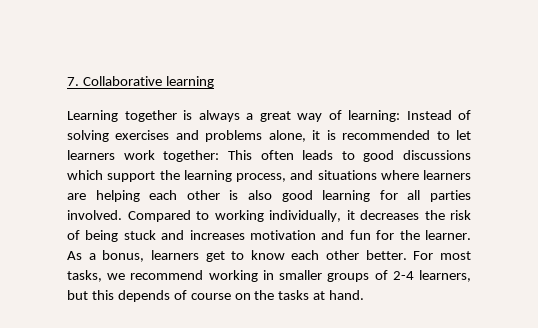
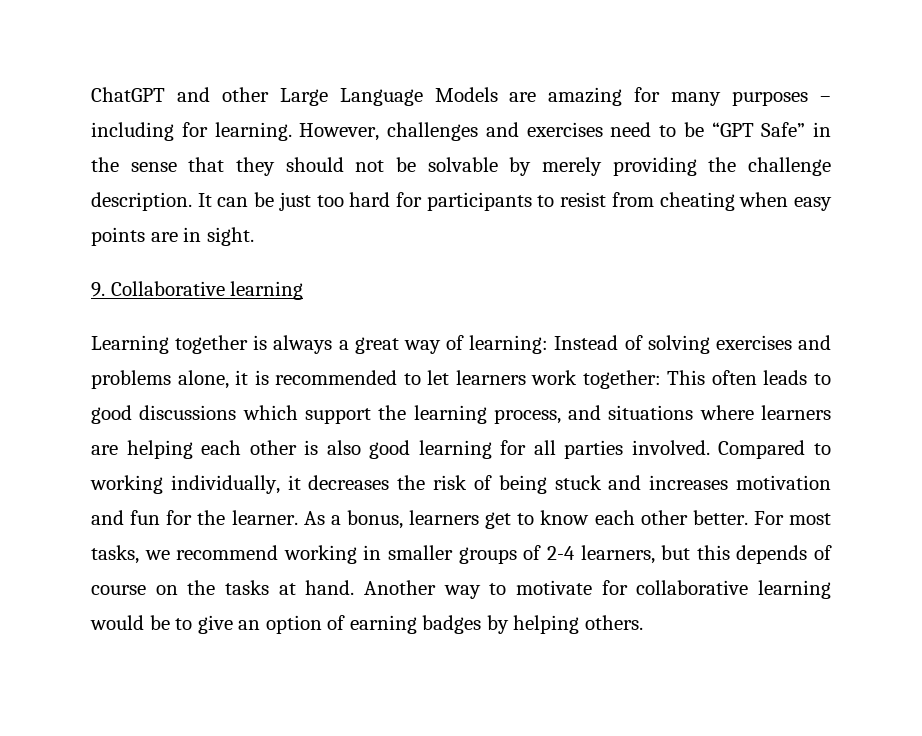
[67,77,79,86] 7. -> [91,87,831,106] [91,122,831,141] [91,157,831,176] [91,192,832,211] [91,227,254,246] [91,282,105,297] ChatGPT and other Large Language Models are amazing for many purposes – including for learning. However, challenges and exercises need to be “GPT Safe” in the sense that they should not be solvable by merely providing the challenge description. It can be just too hard for participants to resist from cheating when easy points are in sight. // 9.
(365, 295) none -> [364,580,831,599] [90,615,643,634] Another way to motivate for collaborative learning would be to give an option of earning badges by helping others.

